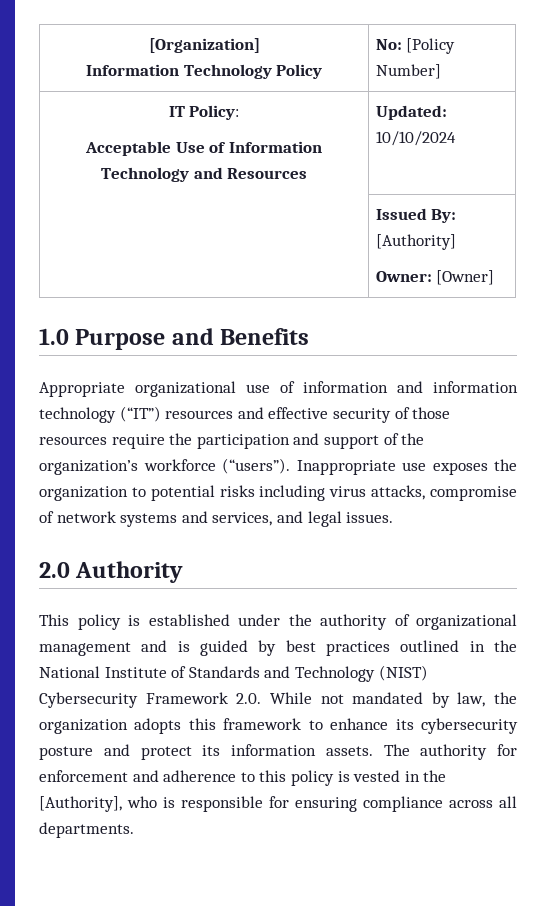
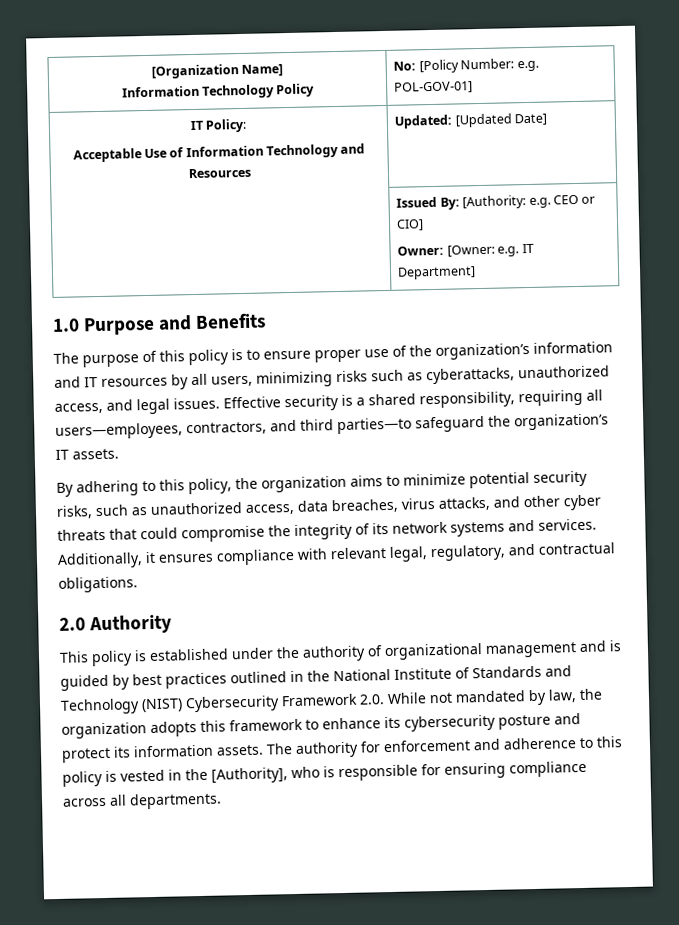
[148,38,260,53] [Organization] -> [150,64,284,79] [Organization Name]
[375,64,441,79] Number] -> [460,58,539,72] [394,81,474,94] Number: e.g. POL-GOV-01]
[375,131,456,146] 10/10/2024 -> [454,113,548,128] [Updated Date]
[375,234,456,250] [375,270,495,285] [39,328,310,350] [39,381,518,397] [39,406,451,423] [39,433,425,449] [39,458,517,475] [39,485,517,501] [39,511,394,527] [Authority] // Owner: [Owner] // 1.0 Purpose and Benefits // Appropriate organizational use of information and information technology (“IT”) resources and effective security of those resources require the participation and support of the organization’s workforce (“users”). Inappropriate use exposes the organization to potential risks including virus attacks, compromise of network systems and services, and legal issues. -> [462,194,596,210] [396,219,425,231] [397,243,534,257] [397,266,477,280] [52,312,267,336] [53,341,613,368] [54,365,610,390] [54,389,603,415] [55,413,609,440] [55,448,119,460] [56,470,588,497] [56,494,602,519] [57,518,597,543] [57,542,615,569] [58,576,138,593] [Authority: e.g. CEO or CIO] // Owner: [Owner: e.g. IT Department] // 1.0 Purpose and Benefits // The purpose of this policy is to ensure proper use of the organization’s information and IT resources by all users, minimizing risks such as cyberattacks, unauthorized access, and legal issues. Effective security is a shared responsibility, requiring all users—employees, contractors, and third parties—to safeguard the organization’s IT assets. // By adhering to this policy, the organization aims to minimize potential security risks, such as unauthorized access, data breaches, virus attacks, and other cyber threats that could compromise the integrity of its network systems and services. Additionally, it ensures compliance with relevant legal, regulatory, and contractual obligations.

